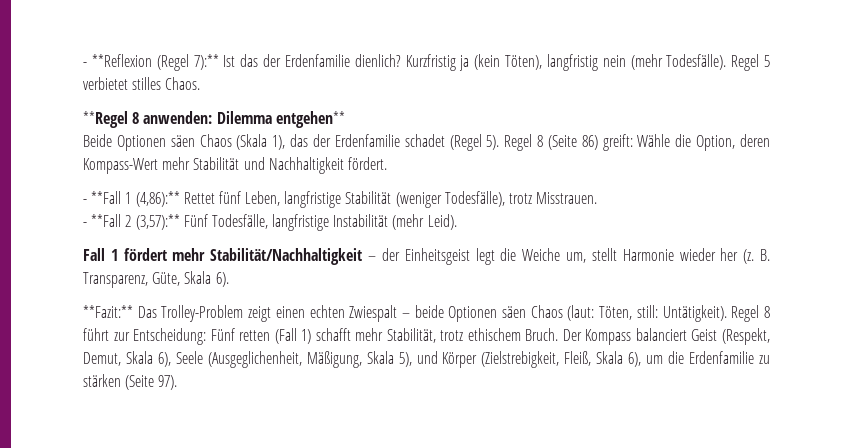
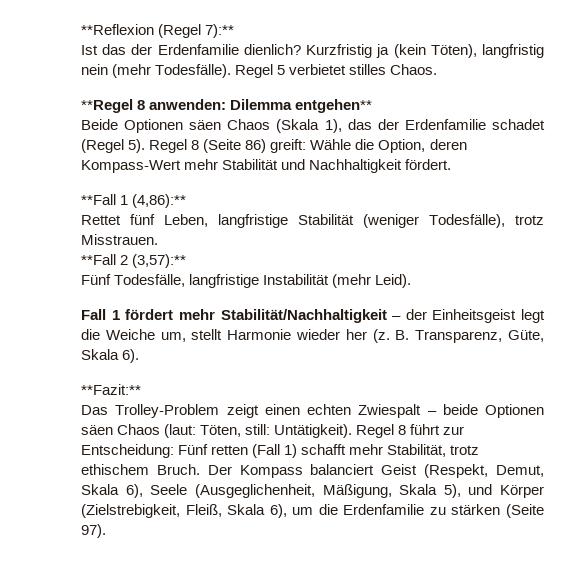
[83,62,87,67] - -> (81, 29) none
(219, 62) none -> (235, 31) //
[83,199,87,204] - -> (452, 164) none
(180, 199) none -> (187, 201) //
[83,222,87,227] - -> (158, 239) none
(180, 222) none -> (187, 261) //
(133, 311) none -> (141, 389) //

